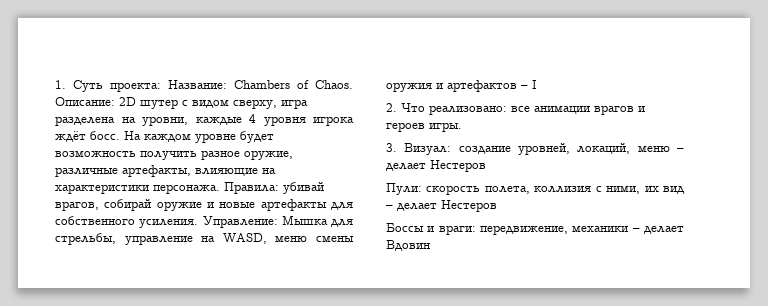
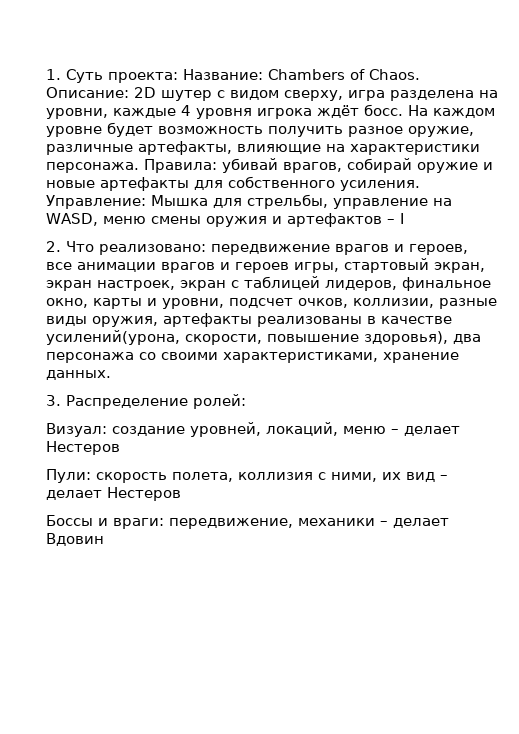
(507, 110) none -> [211,244,468,255] передвижение врагов и героев,
[429,122,462,132] игры. -> [294,258,485,273] [46,276,491,291] [46,298,497,309] [46,313,452,327] [46,330,481,345] [46,352,459,363] [46,370,111,380] игры, стартовый экран, экран настроек, экран с таблицей лидеров, финальное окно, карты и уровни, подсчет очков, коллизии, разные виды оружия, артефакты реализованы в качестве усилений(урона, скорости, повышение здоровья), два персонажа со своими характеристиками, хранение данных.
(397, 147) none -> [66,394,246,409] Распределение ролей: //

